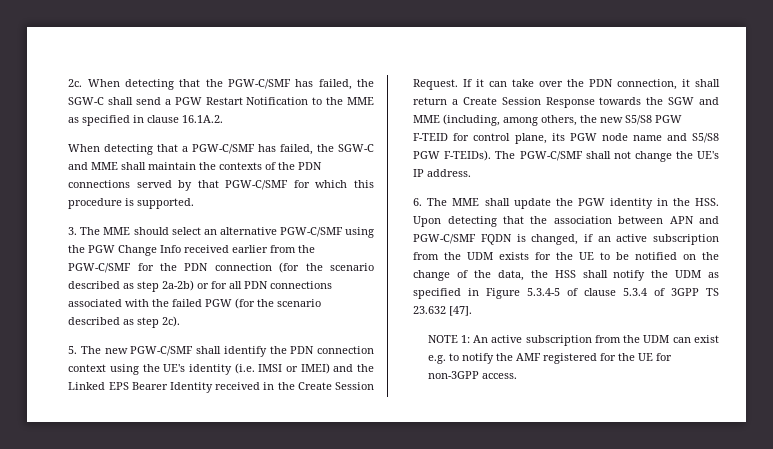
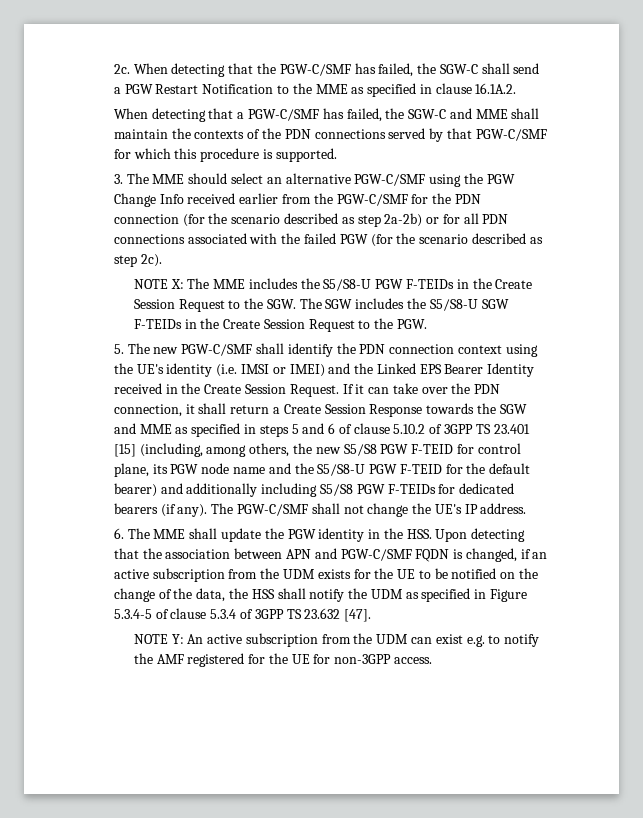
(181, 321) none -> [133,278,533,291] [133,298,509,312] [133,318,428,332] // NOTE X: The MME includes the S5/S8-U PGW F-TEIDs in the Create Session Request to the SGW. The SGW includes the S5/S8-U SGW F-TEIDs in the Create Session Request to the PGW.
(441, 119) none -> [175,423,530,437] [113,444,136,457] as specified in steps 5 and 6 of clause 5.10.2 of 3GPP TS 23.401 [15]
[692,133,719,143] [413,150,492,161] S5/S8 PGW F-TEIDs). -> [294,463,531,476] [113,483,515,497] [113,503,208,517] the S5/S8-U PGW F-TEID for the default bearer) and additionally including S5/S8 PGW F-TEIDs for dedicated bearers (if any).
[460,335,470,343] 1: -> [171,634,184,644] Y:

